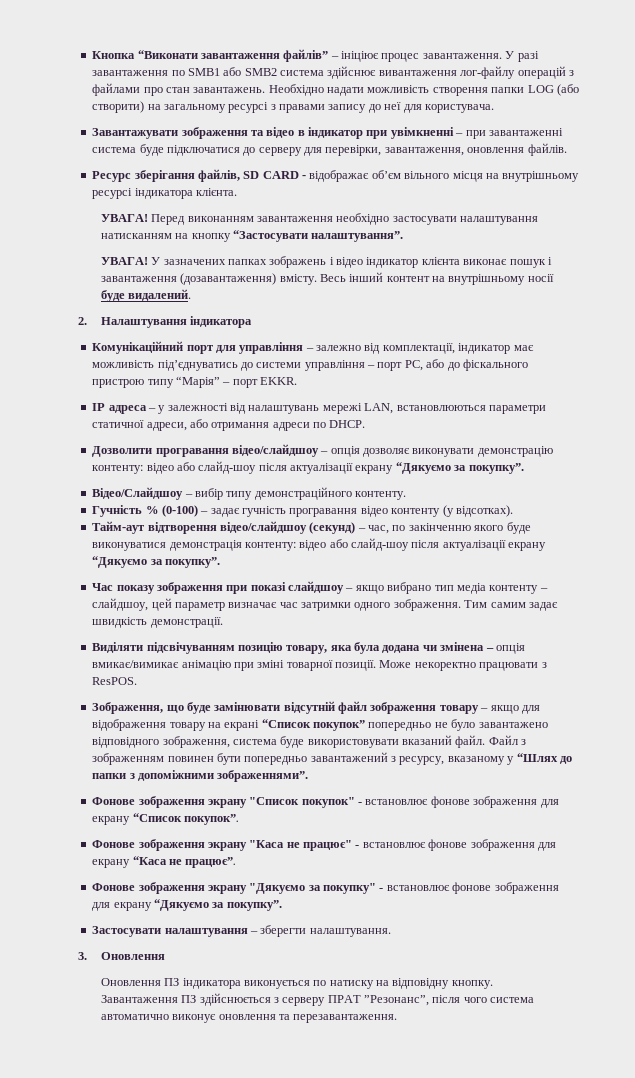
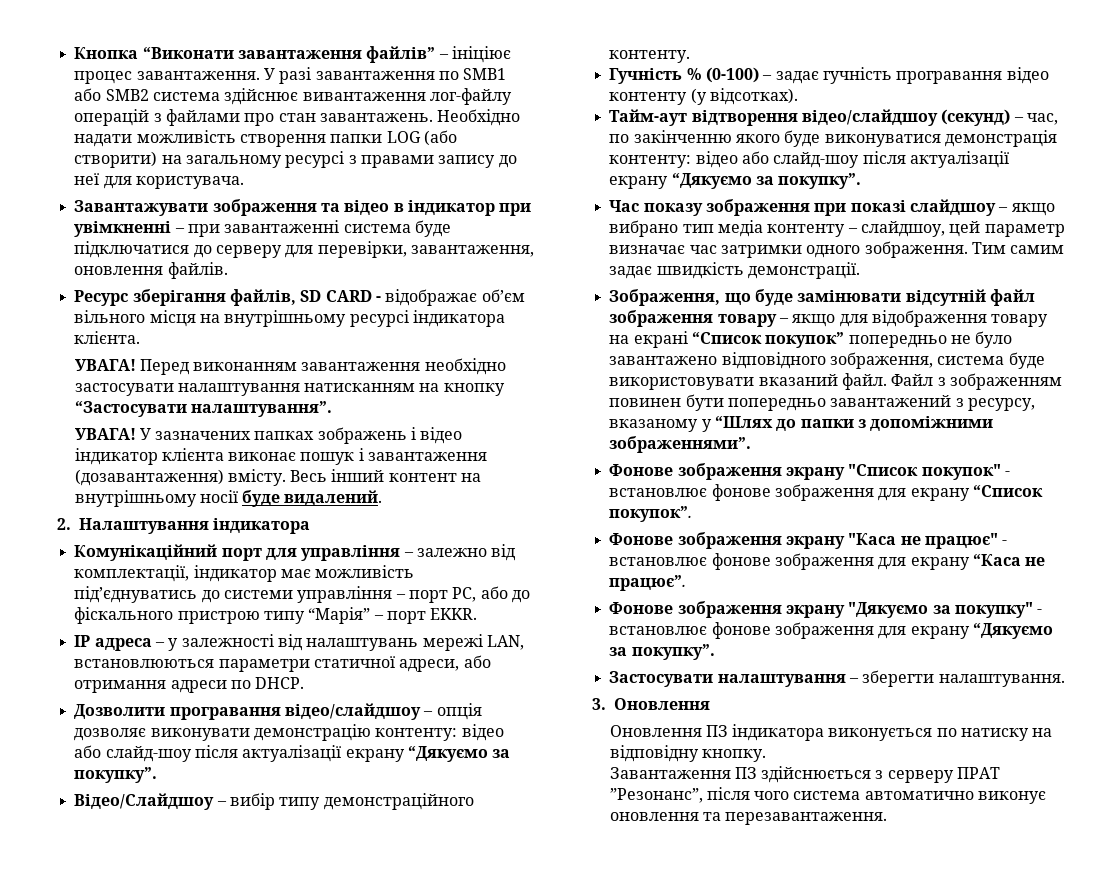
[92,642,525,654] [92,660,547,671] [92,677,138,685] // Видiляти пiдсвiчуванням позицiю товару, яка була додана чи змiнена – опцiя вмикає/вимикає анiмацiю при змiнi товарної позиції. Може некоректно працювати з ResPOS. -> (861, 270) none

